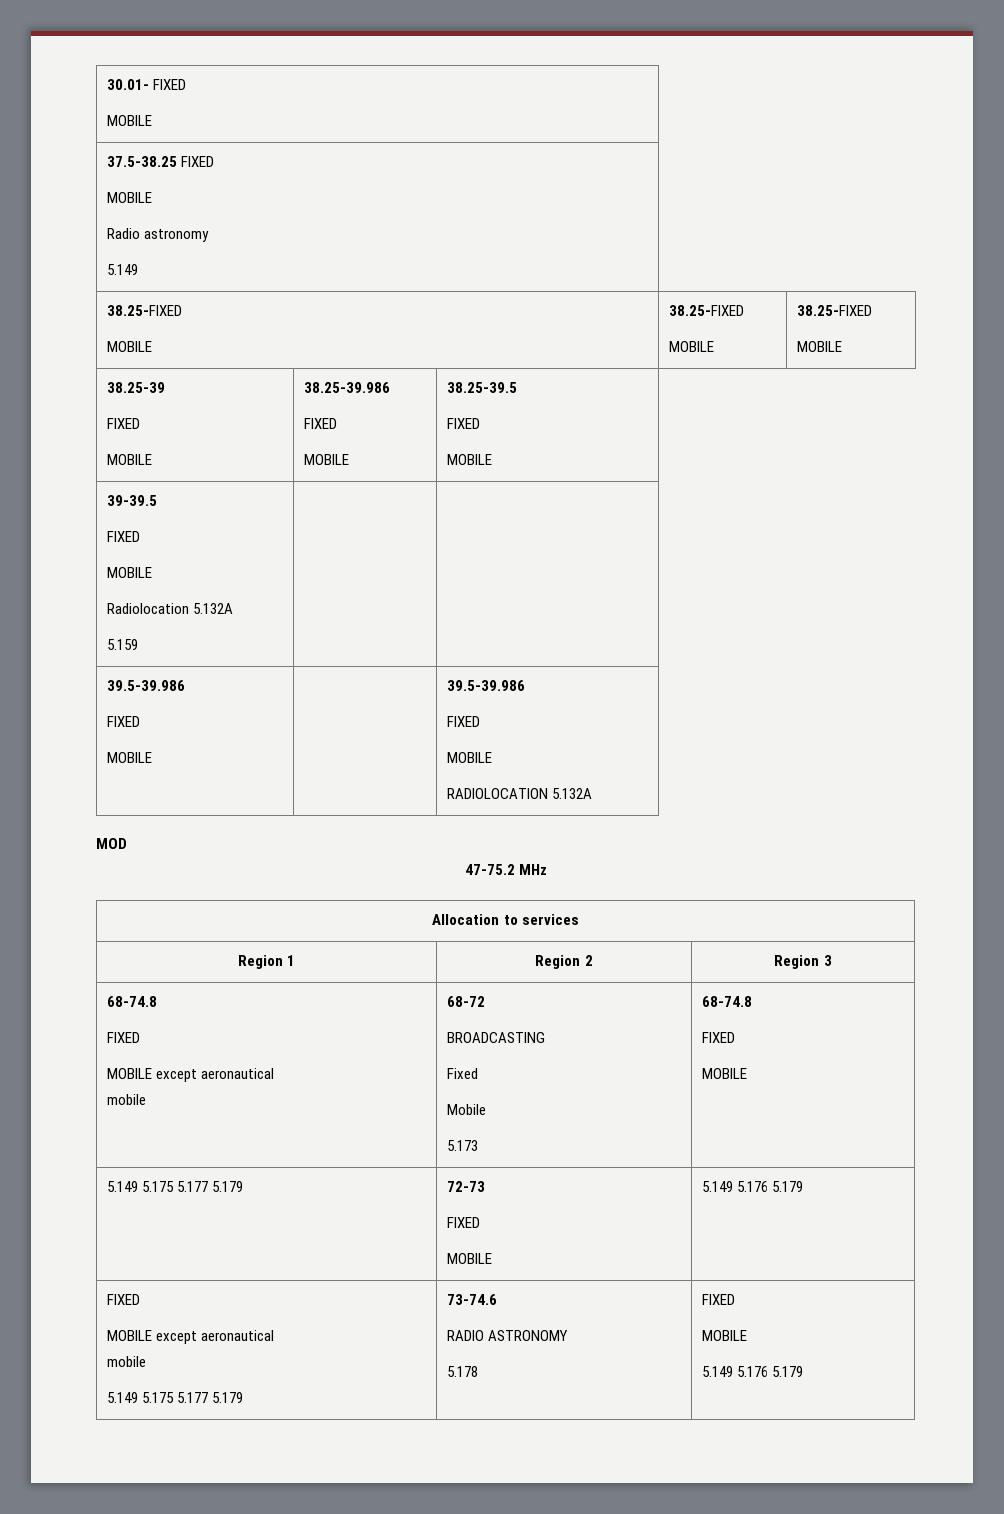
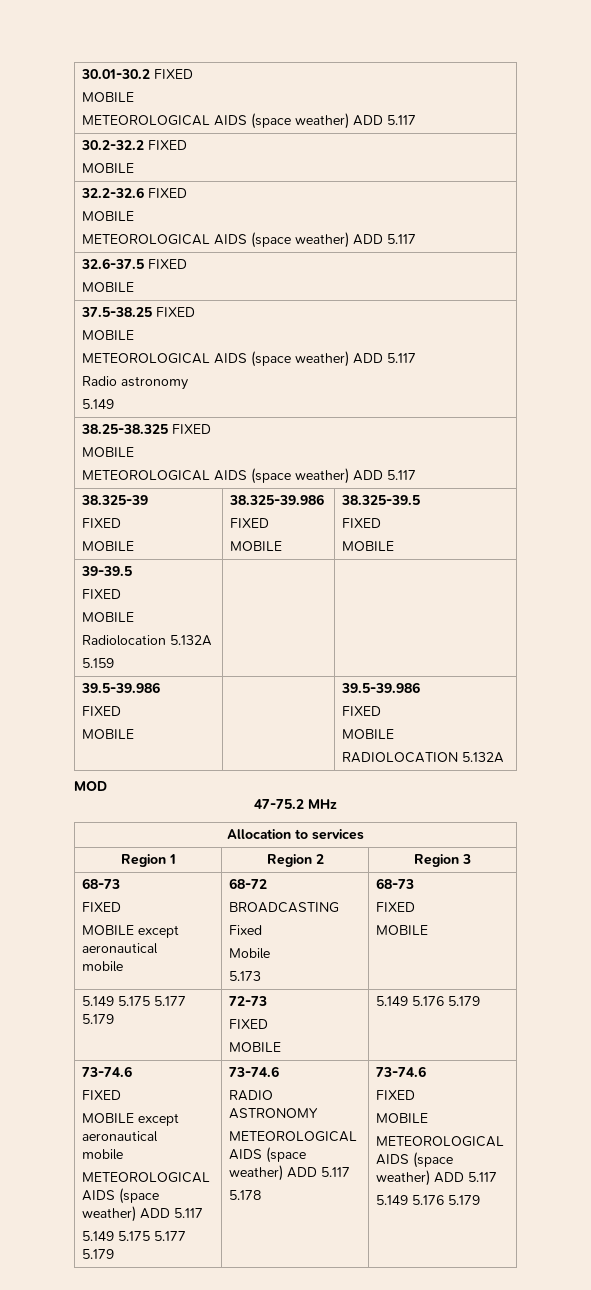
[106,79,149,90] 30.01- -> [80,69,193,79] [81,92,134,102] [81,113,416,129] [80,140,187,150] [81,163,134,173] [80,187,187,198] [81,211,134,221] [81,232,416,248] [80,258,144,269] 30.01-30.2 FIXED // MOBILE // METEOROLOGICAL AIDS (space weather) ADD 5.117 // 30.2-32.2 FIXED // MOBILE // 32.2-32.6 FIXED // MOBILE // METEOROLOGICAL AIDS (space weather) ADD 5.117 // 32.6-37.5
(152, 197) none -> [81,351,416,367] // METEOROLOGICAL AIDS (space weather) ADD 5.117
[106,305,182,316] [106,341,152,352] [668,305,744,316] [668,341,714,352] [796,305,872,316] [796,341,842,352] [106,382,165,393] [106,418,140,429] [106,454,152,465] [303,382,390,393] [303,418,337,429] [303,454,349,465] [446,382,517,393] 38.25-FIXED // MOBILE | 38.25-FIXED // MOBILE | 38.25-FIXED // MOBILE // 38.25-39 // FIXED // MOBILE | 38.25-39.986 // FIXED // MOBILE | 38.25-39.5 -> [80,424,211,434] [81,447,134,457] [81,468,416,484] [80,495,148,505] [81,518,121,528] [81,541,134,551] [228,494,324,505] [229,518,269,528] [229,541,282,551] [340,495,420,505] 38.25-38.325 FIXED // MOBILE // METEOROLOGICAL AIDS (space weather) ADD 5.117 // 38.325-39 // FIXED // MOBILE | 38.325-39.986 // FIXED // MOBILE | 38.325-39.5
[106,996,157,1007] 68-74.8 -> [81,878,120,889] 68-73
[701,996,752,1007] 68-74.8 -> [375,878,414,889] 68-73
[106,1294,140,1305] [106,1330,274,1344] [106,1356,146,1367] FIXED // MOBILE except aeronautical // mobile -> [81,1066,132,1077] [81,1090,121,1100] [81,1113,179,1126] [81,1131,158,1142] [81,1149,123,1160] [81,1172,210,1183] [81,1188,159,1204] [81,1206,203,1222] 73-74.6 // FIXED // MOBILE except aeronautical // mobile // METEOROLOGICAL AIDS (space weather) ADD 5.117
(568, 1335) none -> [228,1131,357,1142] [228,1147,306,1163] [228,1165,350,1181] // METEOROLOGICAL AIDS (space weather) ADD 5.117
[701,1294,735,1305] [701,1330,747,1341] FIXED // MOBILE -> [375,1066,426,1077] [375,1090,415,1100] [375,1113,428,1123] [375,1136,504,1147] [375,1152,453,1168] [375,1170,497,1186] 73-74.6 // FIXED // MOBILE // METEOROLOGICAL AIDS (space weather) ADD 5.117

